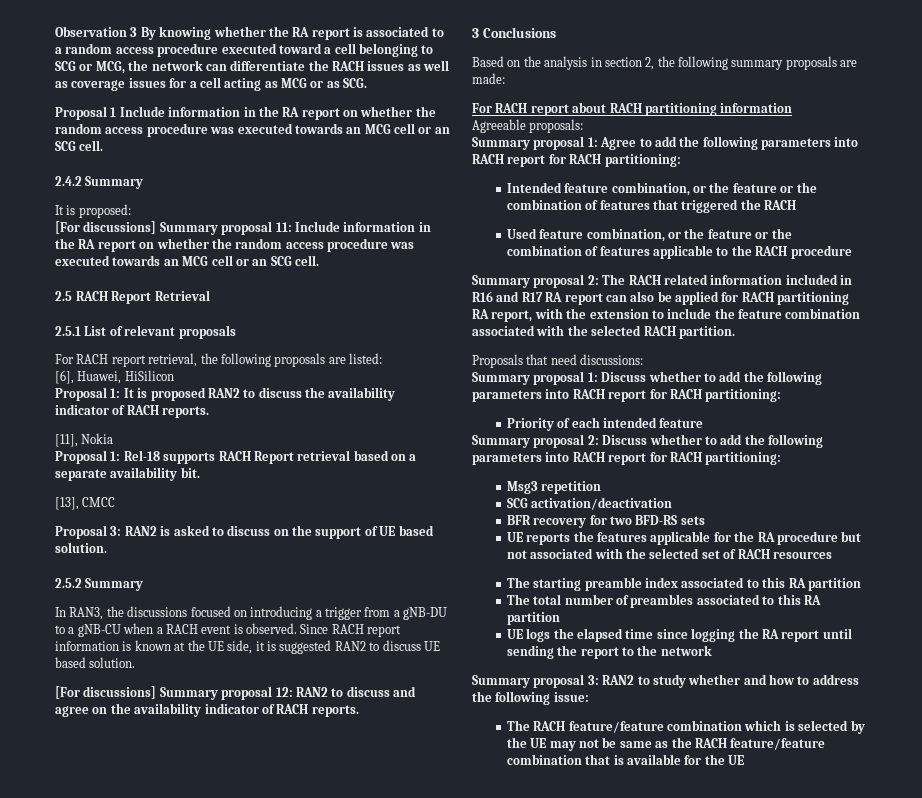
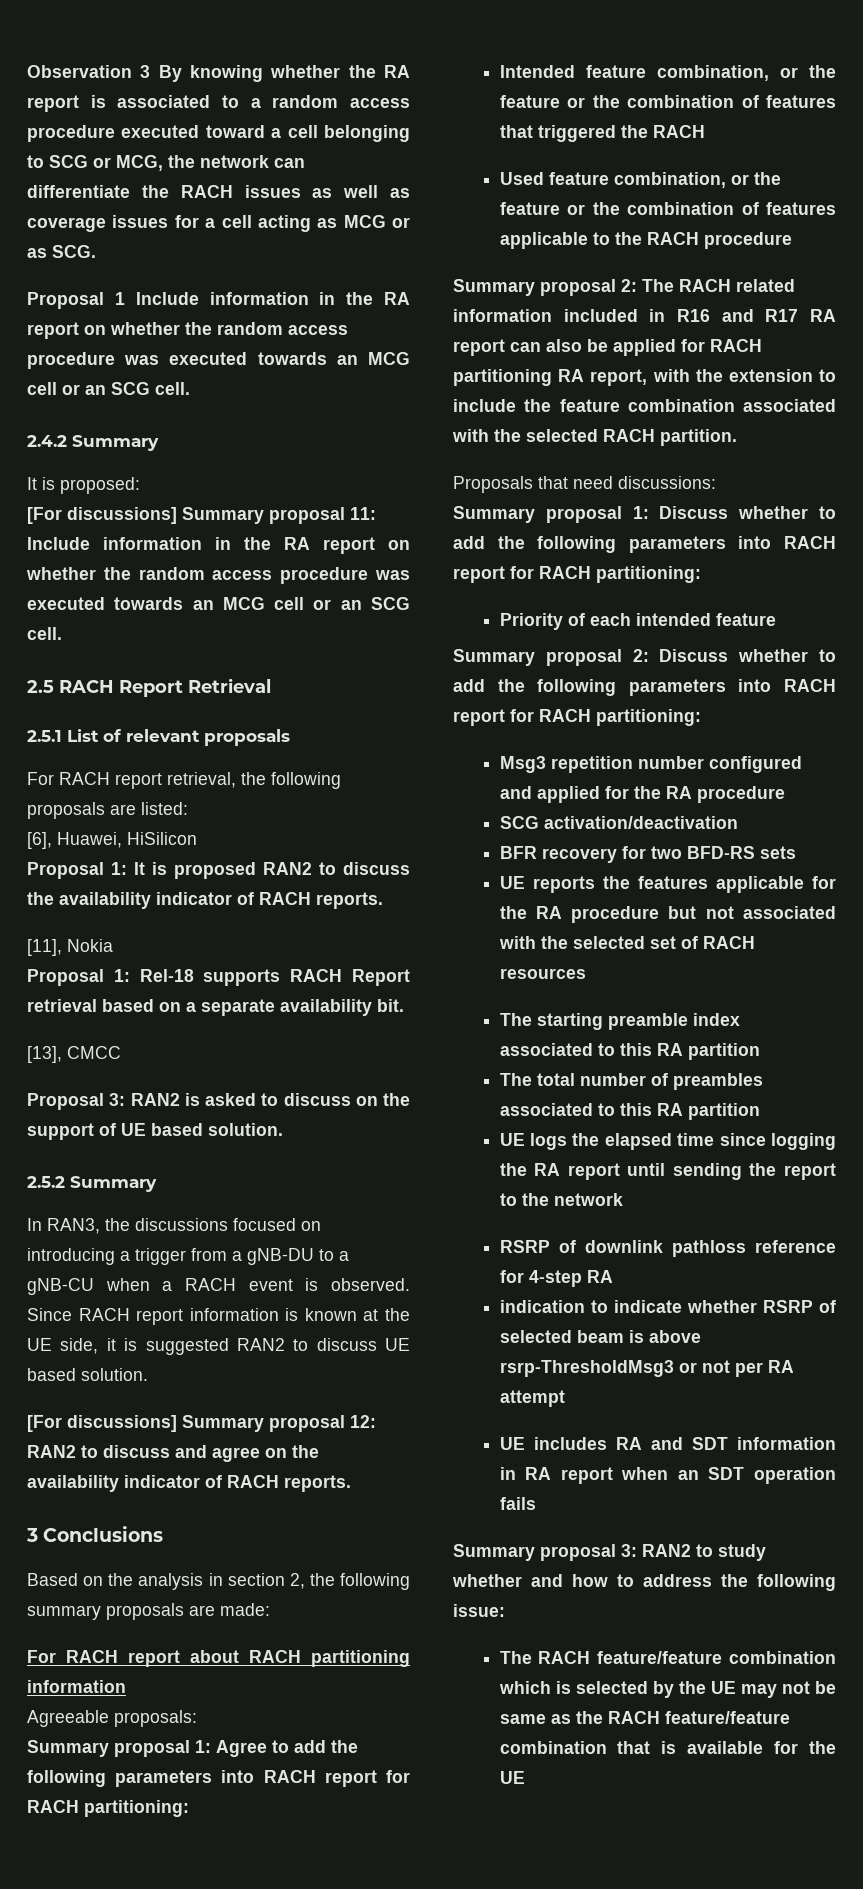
(602, 487) none -> [637,756,802,773] [499,786,785,803] number configured and applied for the RA procedure
(712, 650) none -> [499,1240,836,1257] [499,1270,613,1287] [499,1300,837,1313] [499,1330,701,1343] [499,1360,794,1377] [499,1390,565,1407] [499,1437,836,1450] [499,1467,836,1484] [499,1497,536,1510] // RSRP of downlink pathloss reference for 4-step RA // indication to indicate whether RSRP of selected beam is above rsrp-ThresholdMsg3 or not per RA attempt // UE includes RA and SDT information in RA report when an SDT operation fails

